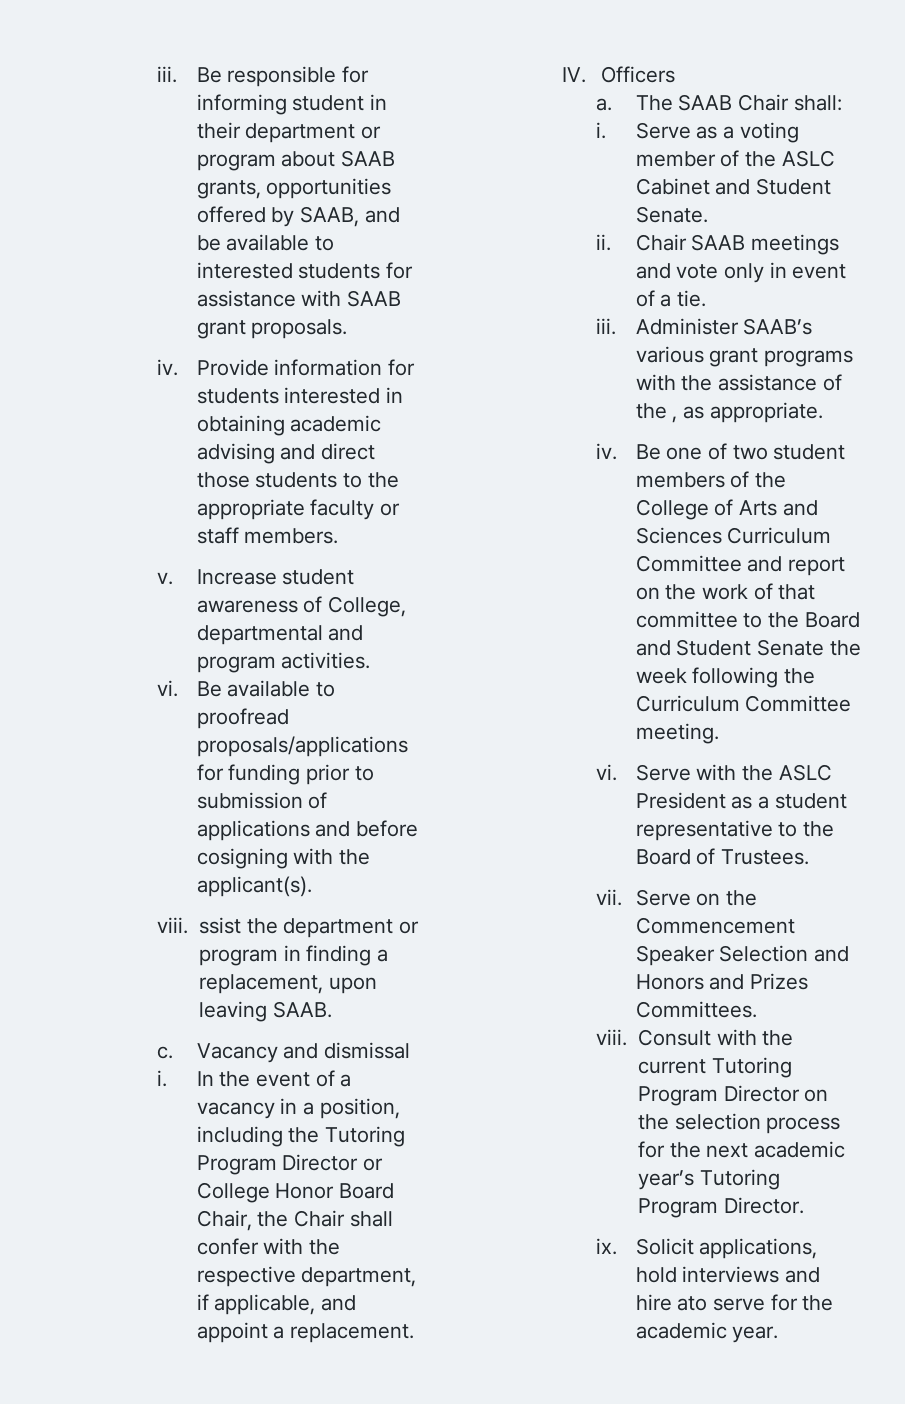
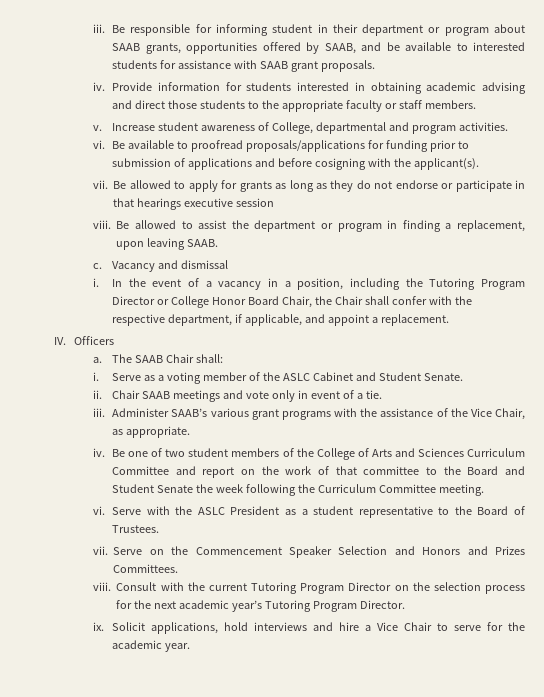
[157,917,241,934] viii. ssist -> [92,180,526,192] [113,198,275,210] [92,220,227,229] vii. Be allowed to apply for grants as long as they do not endorse or participate in that hearings executive session // viii. Be allowed to assist
[672,416,678,423] , -> [470,408,525,420] Vice Chair,
[677,1296,708,1311] ato -> [365,622,449,631] a Vice Chair to

